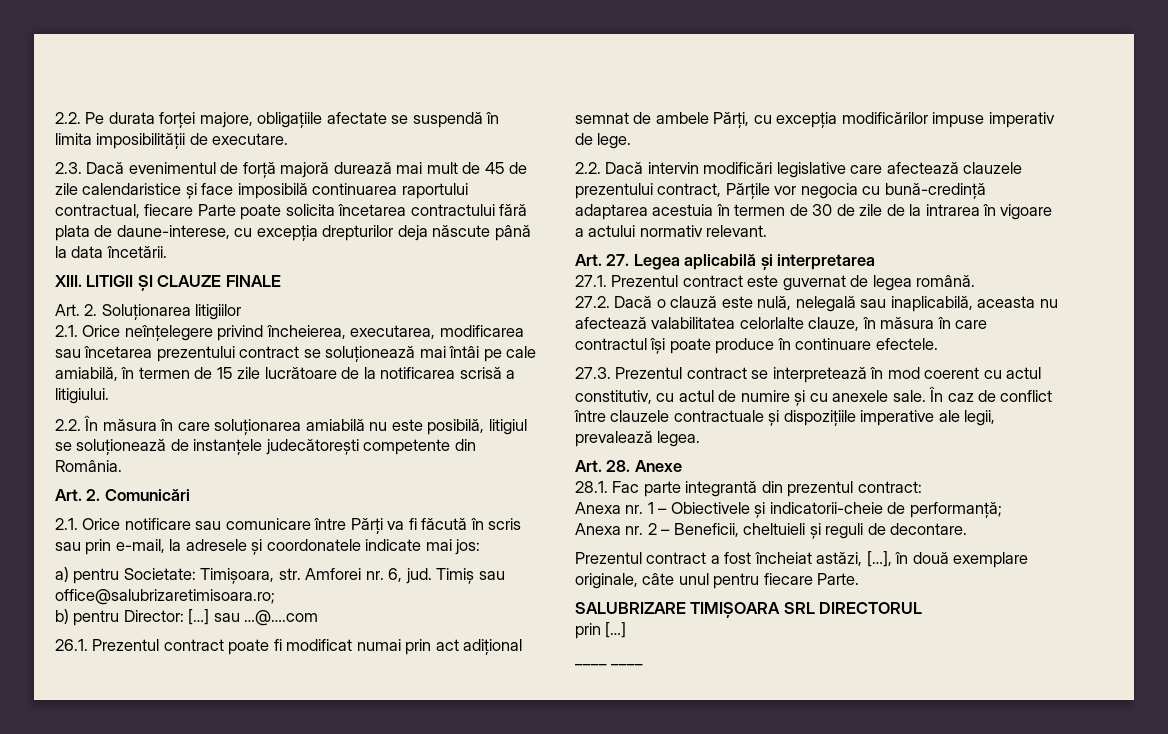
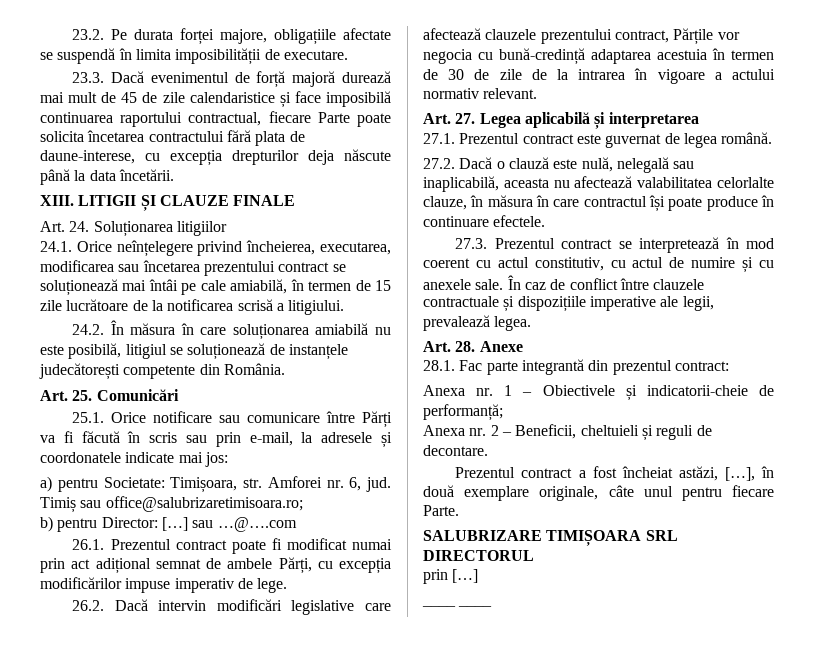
[55,112,81,124] 2.2. -> [72,29,105,40] 23.2.
[55,162,82,174] 2.3. -> [72,72,105,83] 23.3.
[84,304,98,316] 2. -> [69,221,90,232] 24.
[55,325,78,337] 2.1. -> [40,241,72,252] 24.1.
[55,419,81,431] 2.2. -> [72,324,105,335] 24.2.
[86,489,101,501] 2. -> [72,390,93,401] 25.
[55,518,78,530] 2.1. -> [72,412,105,423] 25.1.
[575,162,601,174] 2.2. -> [72,600,105,611] 26.2.

